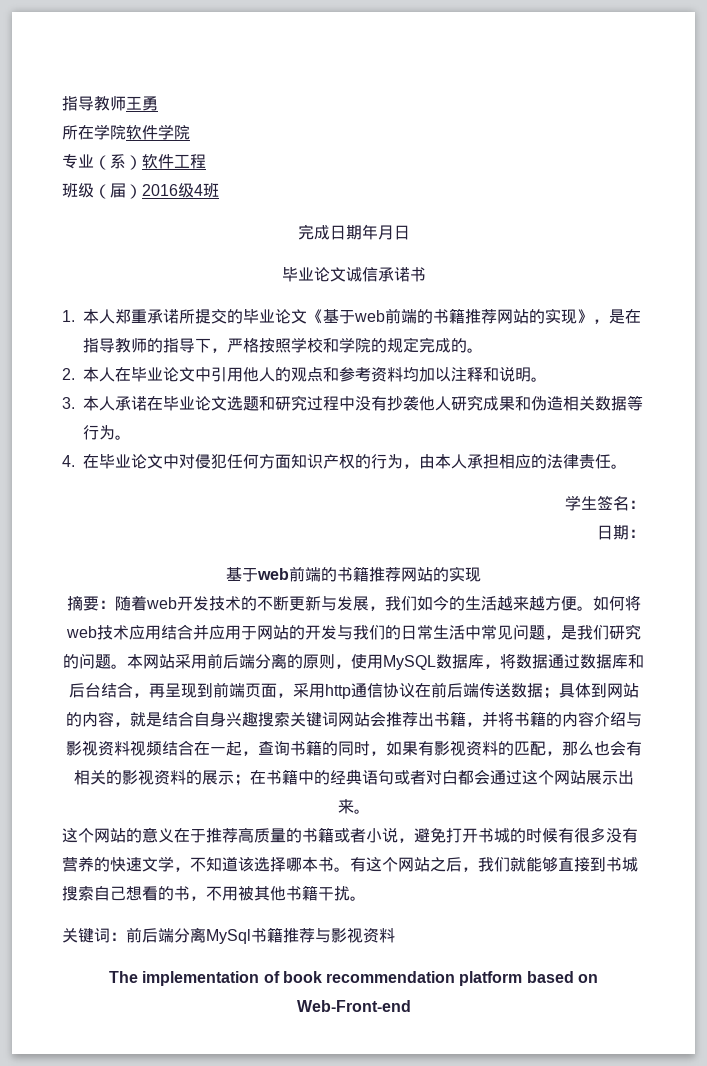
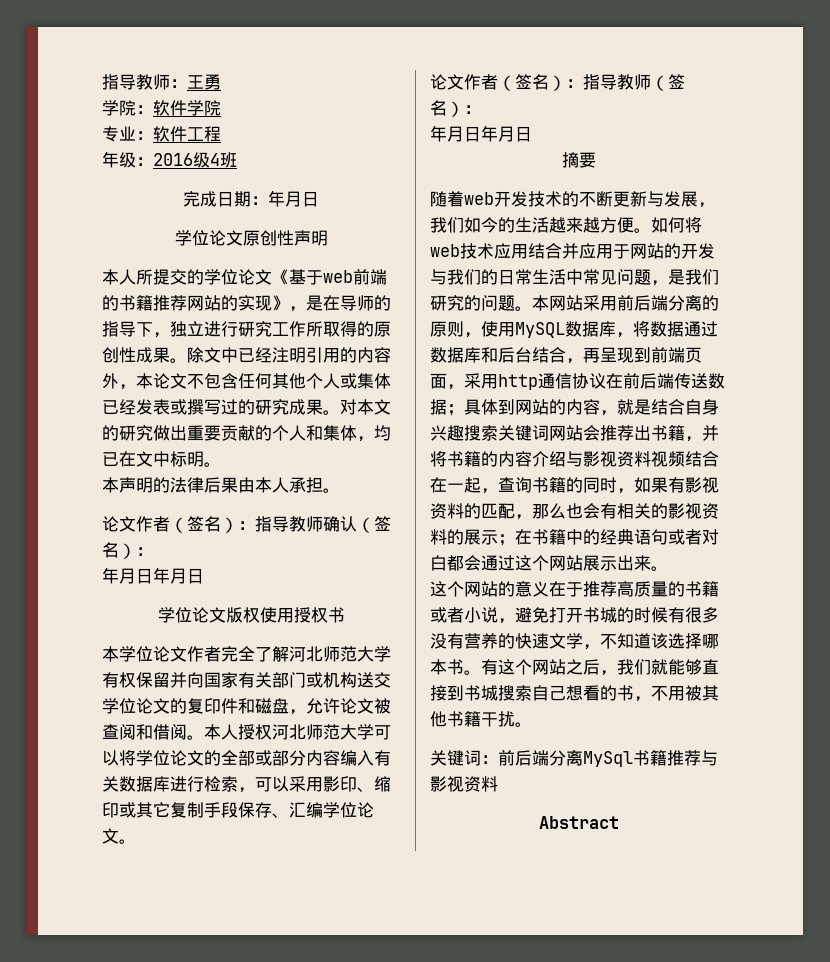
[62,96,126,111] 指导教师 -> [102,74,187,90] 指导教师：
[62,124,126,140] 所在学院 -> [102,100,153,116] 学院：
[94,154,142,170] （系） -> [136,131,153,140] ：
[62,183,142,199] 班级（届） -> [102,151,153,168] 年级：
[361,224,410,240] [281,267,426,282] [62,309,179,324] 年月日 // 毕业论文诚信承诺书 // 1.本人郑重承诺 -> [251,190,319,207] [174,230,328,246] [102,269,136,285] ：年月日 // 学位论文原创性声明 // 本人
[243,309,275,324] 毕业 -> [204,269,238,285] 学位
[83,338,131,353] 指导教 -> [340,295,357,311] 导
[227,337,483,353] [62,366,547,382] [62,395,643,411] [83,425,131,440] [62,453,627,469] [565,495,645,511] [597,525,645,540] [226,566,481,582] 严格按照学校和学院的规定完成的。 // 2.本人在毕业论文中引用他人的观点和参考资料均加以注释和说明。 // 3.本人承诺在毕业论文选题和研究过程中没有抄袭他人研究成果和伪造相关数据等行为。 // 4.在毕业论文中对侵犯任何方面知识产权的行为，由本人承担相应的法律责任。 // 学生签名： // 日期： // 基于web前端的书籍推荐网站的实现 -> [170,321,391,337] [102,347,391,363] [102,373,391,390] [102,399,391,415] [102,425,391,442] [102,451,221,467] [102,477,340,493] [102,516,391,533] [102,542,153,559] [102,567,204,584] [157,607,345,623] [102,646,391,662] [102,672,391,688] [102,698,391,715] [102,724,391,740] [102,750,391,766] [102,776,391,793] [102,802,374,818] [102,828,136,844] [430,74,685,91] [430,100,481,117] [430,125,532,142] 独立进行研究工作所取得的原创性成果。除文中已经注明引用的内容外，本论文不包含任何其他个人或集体已经发表或撰写过的研究成果。对本文的研究做出重要贡献的个人和集体，均已在文中标明。 // 本声明的法律后果由本人承担。 // 论文作者（签名）：指导教师确认（签名）： // 年月日年月日 // 学位论文版权使用授权书 // 本学位论文作者完全了解河北师范大学有权保留并向国家有关部门或机构送交学位论文的复印件和磁盘，允许论文被查阅和借阅。本人授权河北师范大学可以将学位论文的全部或部分内容编入有关数据库进行检索，可以采用影印、缩印或其它复制手段保存、汇编学位论文。 // 论文作者（签名）：指导教师（签名）： // 年月日年月日
[98,600,115,609] ： -> (596, 160) //
[108,971,599,986] [296,1000,411,1012] The implementation of book recommendation platform based on Web-Front-end -> [539,816,619,829] Abstract

